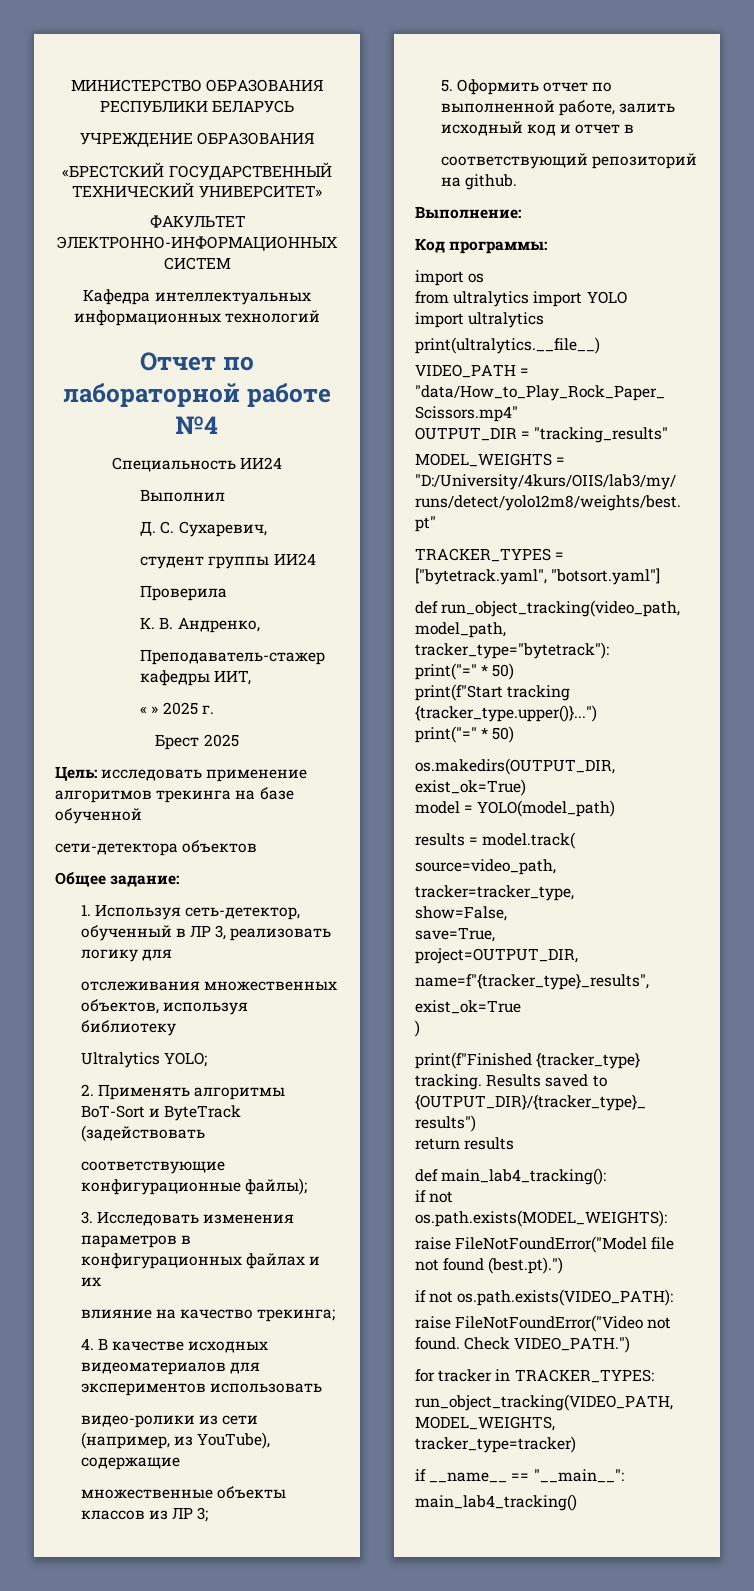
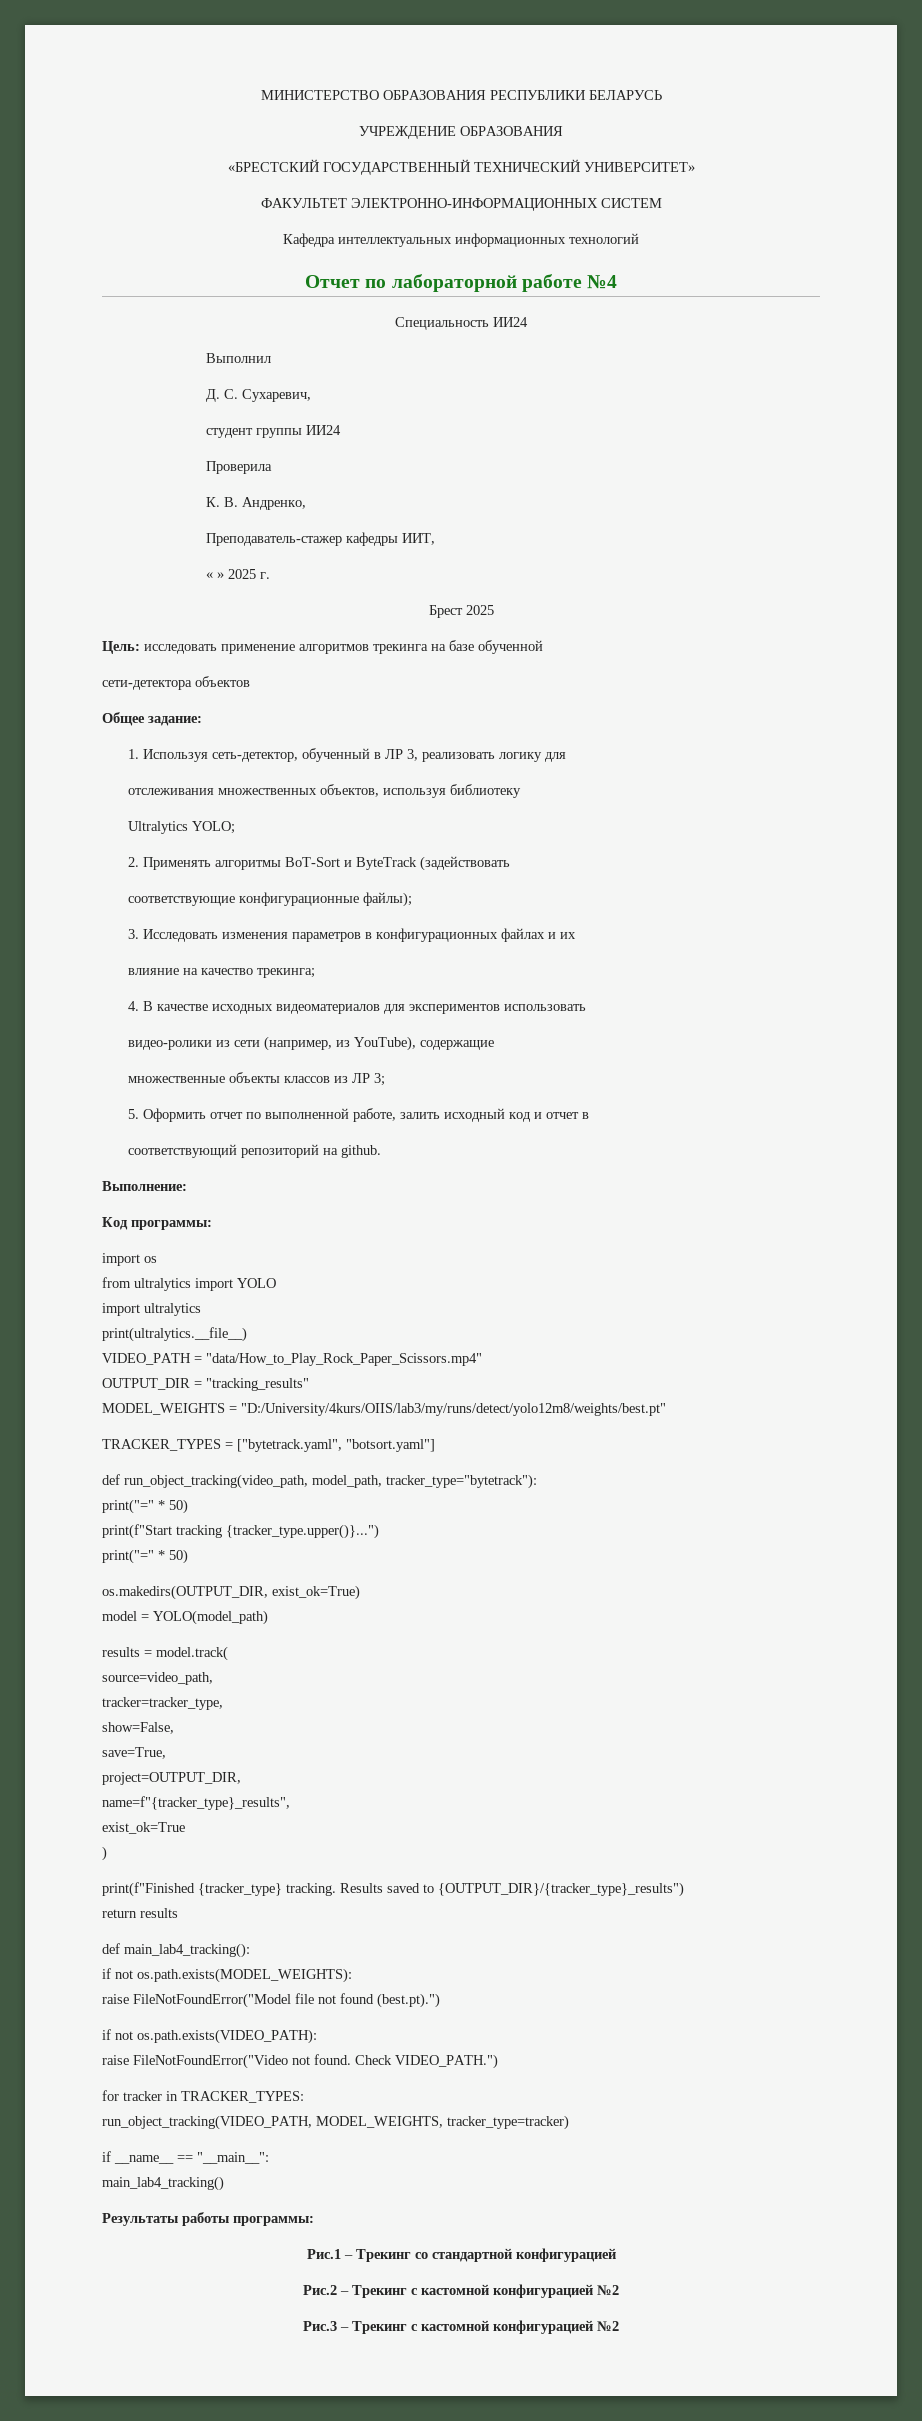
(577, 1502) none -> [102,2212,314,2226] [306,2248,616,2262] [303,2284,619,2298] [303,2320,619,2334] // Результаты работы программы: // Рис.1 – Трекинг со стандартной конфигурацией // Рис.2 – Трекинг с кастомной конфигурацией №2 // Рис.3 – Трекинг с кастомной конфигурацией №2

